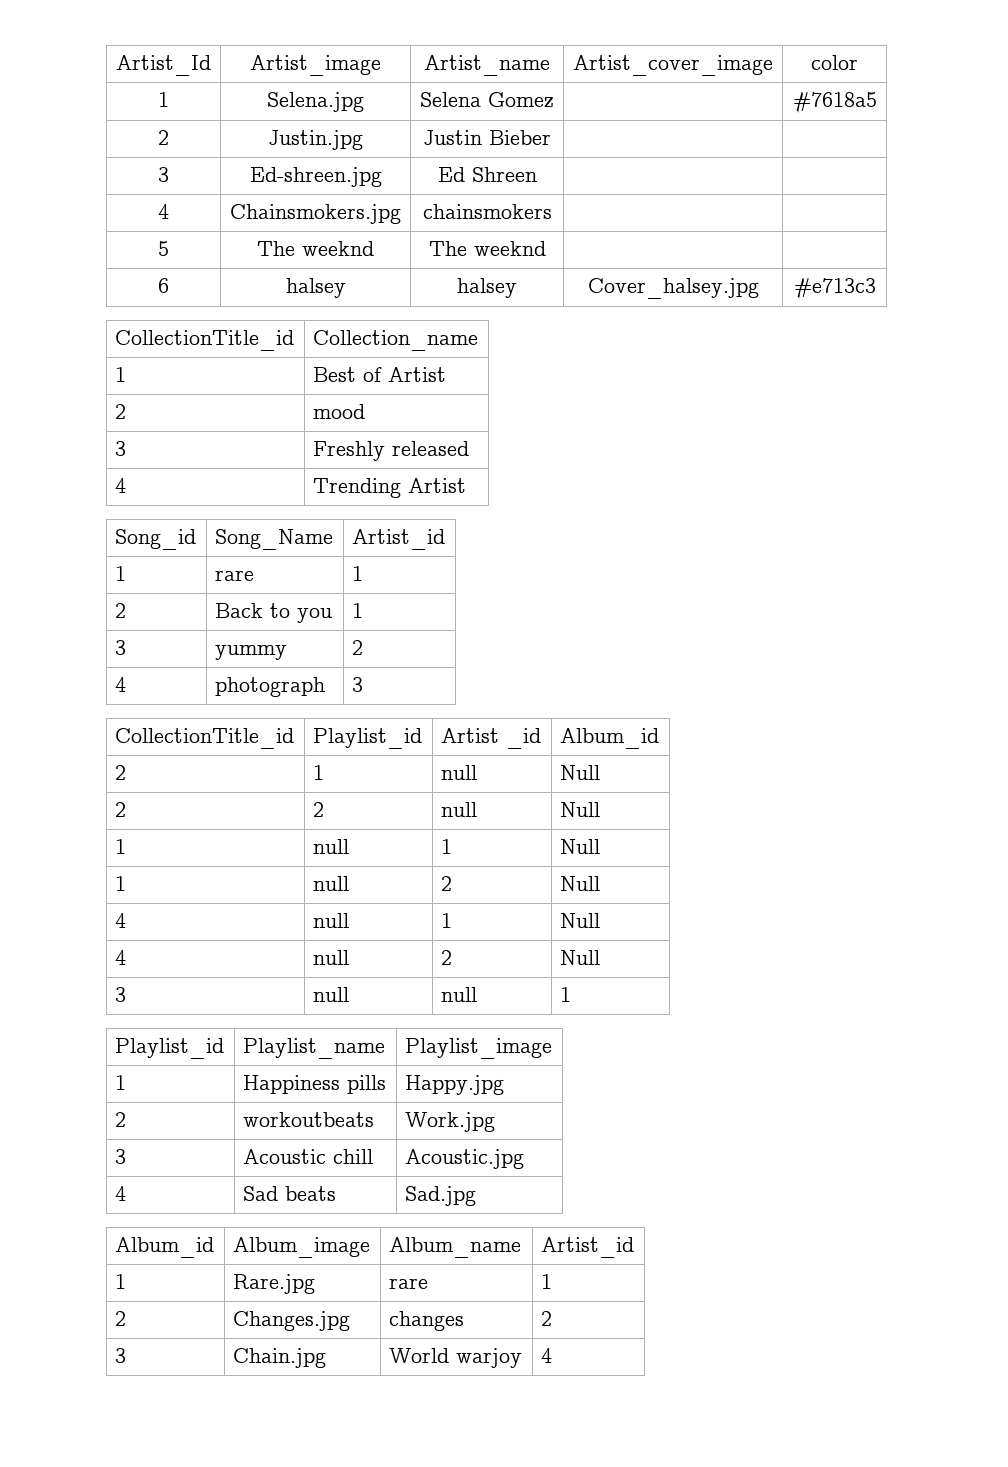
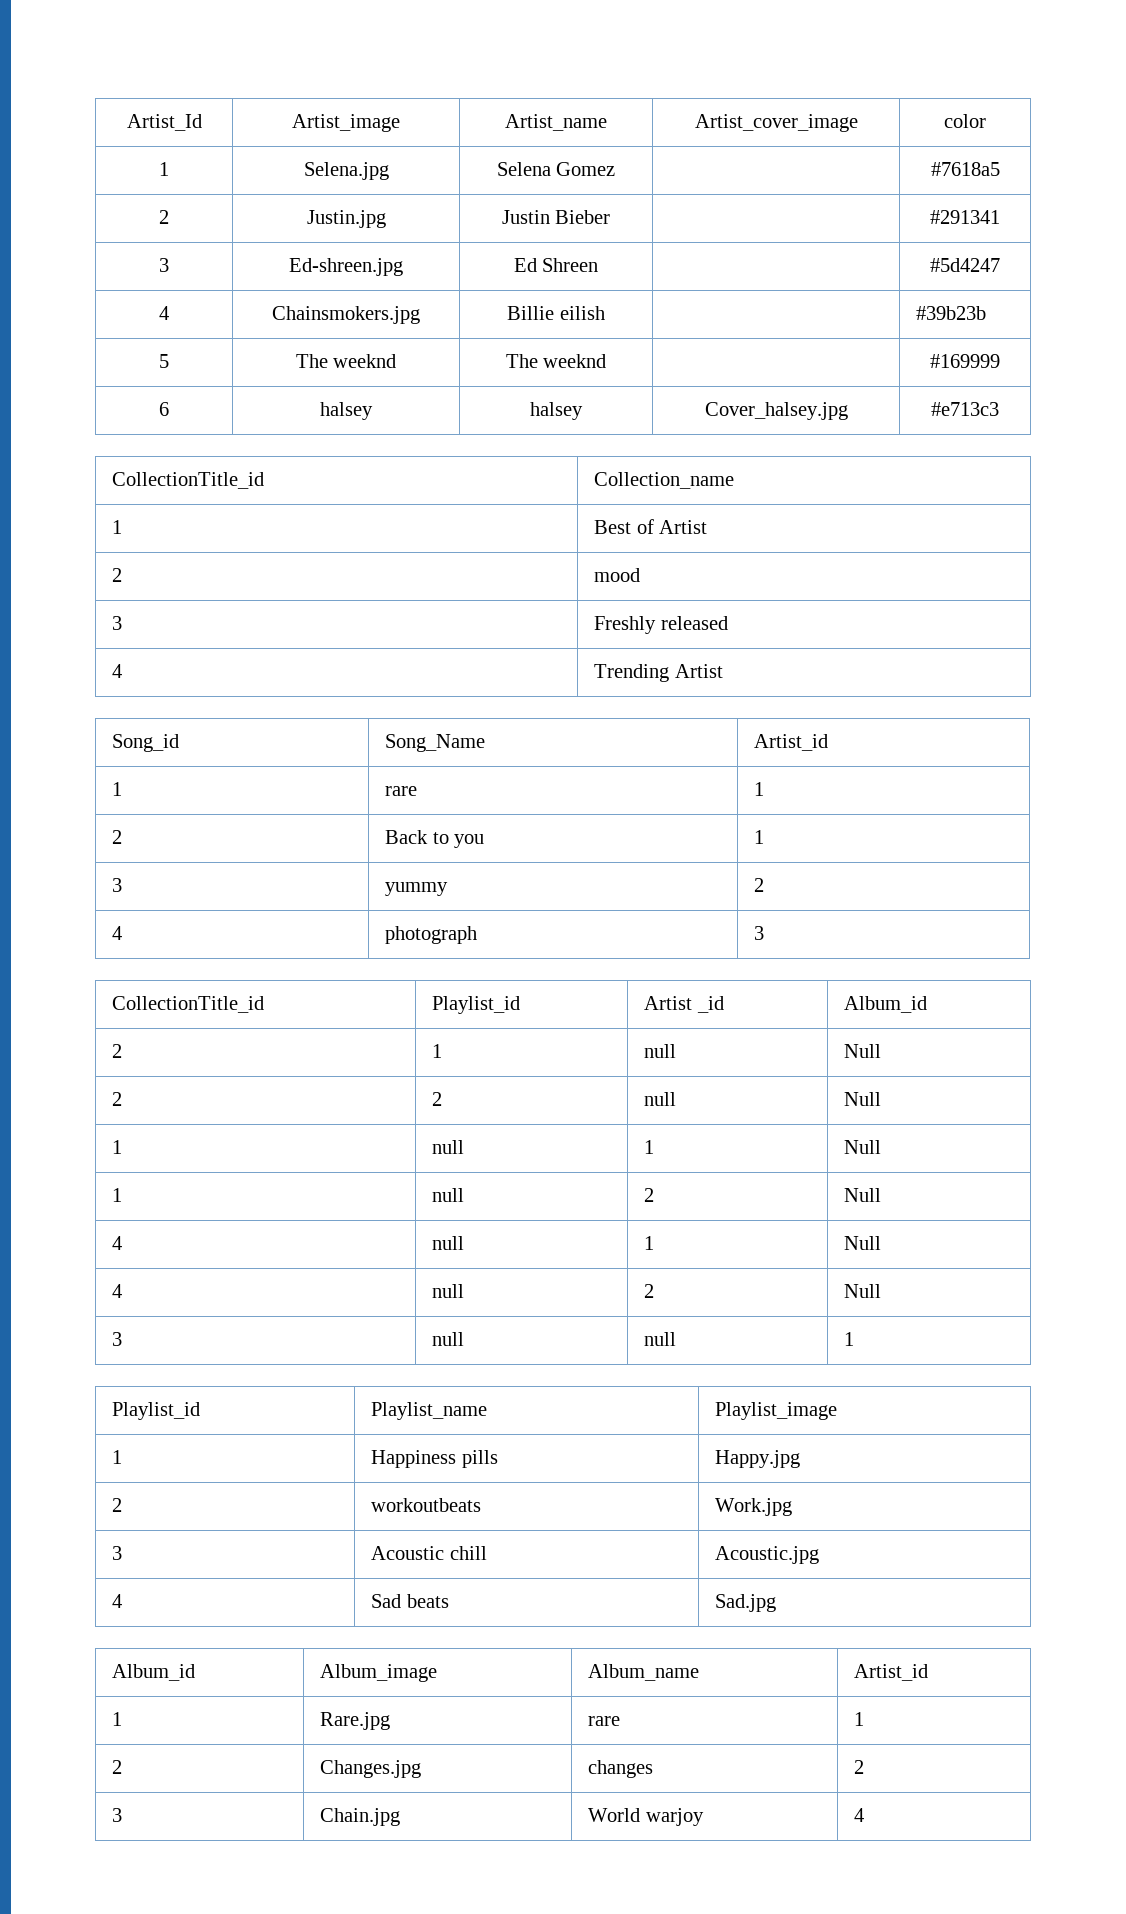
(551, 137) none -> [930,210,1000,224] #291341
(537, 174) none -> [930,258,1000,272] #5d4247
[422,204,552,219] chainsmokers | | -> [507,306,605,320] [916,306,987,320] Billie eilish | | #39b23b
(546, 248) none -> [930,354,1000,368] #169999

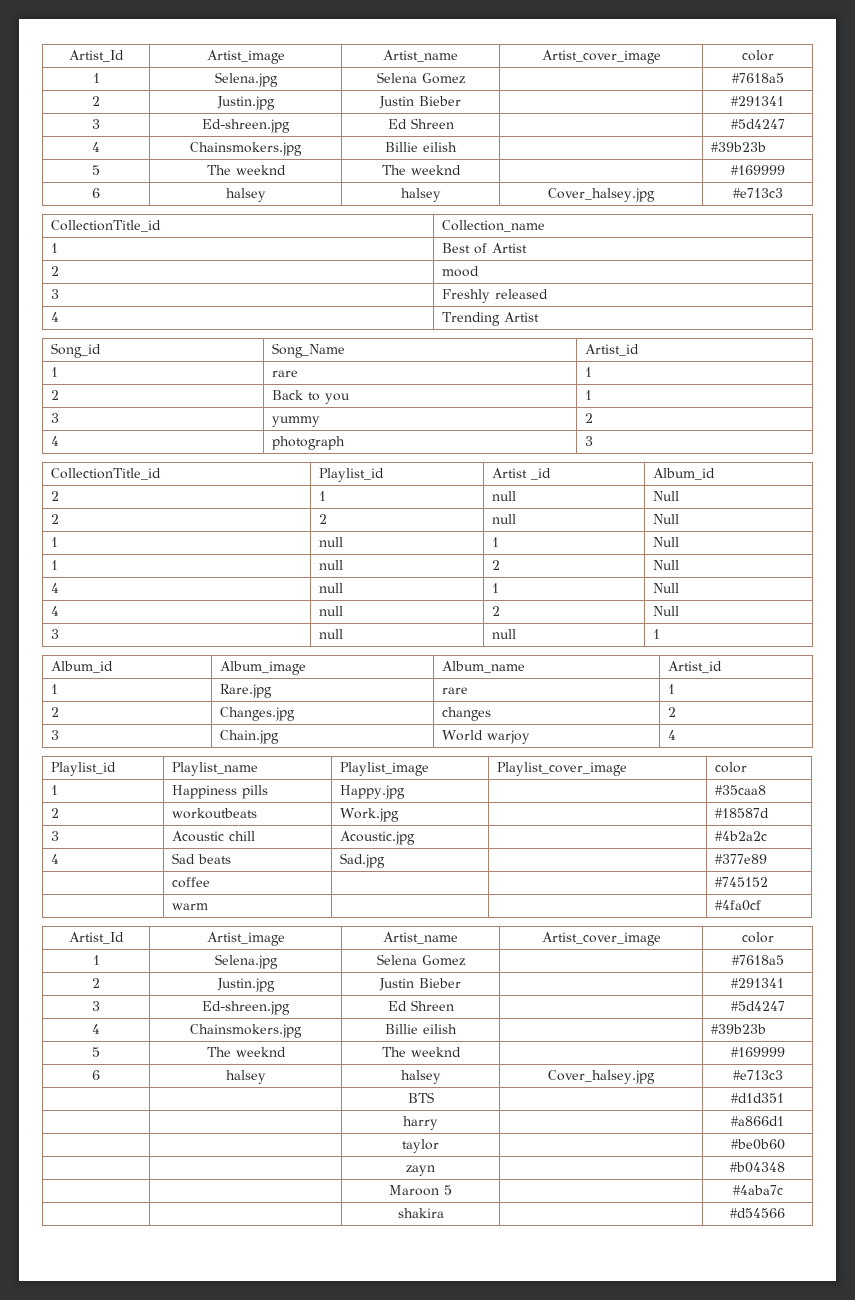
[112,1402,201,1420] [371,1402,488,1420] [715,1402,838,1420] [112,1450,123,1464] [371,1450,498,1468] [715,1450,801,1468] [112,1498,123,1512] [371,1498,482,1512] [715,1498,793,1516] [112,1546,123,1560] [371,1546,487,1560] [715,1546,820,1564] [112,1594,123,1608] [371,1594,449,1608] [715,1594,777,1612] // Playlist_id | Playlist_name | Playlist_image // 1 | Happiness pills | Happy.jpg // 2 | workoutbeats | Work.jpg // 3 | Acoustic chill | Acoustic.jpg // 4 | Sad beats | Sad.jpg -> (660, 634) none
(865, 1815) none -> [50,762,116,776] [171,762,258,776] [339,762,429,776] [496,762,627,776] [714,762,747,773] [50,785,58,795] [171,785,268,799] [339,785,405,799] [714,785,766,795] [50,808,59,818] [171,808,257,819] [339,808,399,822] [714,808,769,818] [50,831,59,841] [171,831,255,842] [339,831,415,845] [714,831,767,841] [50,854,59,864] [171,853,231,864] [339,853,385,868] [714,854,767,864] [171,877,210,888] [714,877,768,887] [171,903,208,910] [714,900,761,911] [69,932,124,944] [206,932,285,946] [383,932,458,944] [541,932,661,946] [741,932,774,943] [92,955,100,965] [214,954,278,969] [376,954,466,966] [731,955,784,965] [92,978,100,988] [216,978,275,992] [379,978,461,991] [731,978,784,988] [92,1001,100,1011] [202,1001,290,1015] [387,1000,454,1011] [730,1001,785,1011] [92,1024,100,1034] [190,1024,302,1038] [385,1024,457,1034] [710,1024,766,1034] [92,1047,100,1057] [206,1047,286,1057] [381,1047,461,1057] [730,1047,785,1057] [92,1070,100,1080] [225,1070,266,1084] [400,1070,441,1084] [548,1070,656,1084] [732,1070,783,1080] [407,1092,434,1103] [731,1093,784,1103] [403,1116,438,1130] [731,1116,784,1126] [402,1139,439,1153] [730,1139,785,1150] [406,1165,435,1176] [730,1162,785,1173] [389,1185,452,1196] [732,1185,783,1195] [397,1208,444,1218] [730,1208,785,1218] // Playlist_id | Playlist_name | Playlist_image | Playlist_cover_image | color // 1 | Happiness pills | Happy.jpg | | #35caa8 // 2 | workoutbeats | Work.jpg | | #18587d // 3 | Acoustic chill | Acoustic.jpg | | #4b2a2c // 4 | Sad beats | Sad.jpg | | #377e89 // | coffee | | | #745152 // | warm | | | #4fa0cf // Artist_Id | Artist_image | Artist_name | Artist_cover_image | color // 1 | Selena.jpg | Selena Gomez | | #7618a5 // 2 | Justin.jpg | Justin Bieber | | #291341 // 3 | Ed-shreen.jpg | Ed Shreen | | #5d4247 // 4 | Chainsmokers.jpg | Billie eilish | | #39b23b // 5 | The weeknd | The weeknd | | #169999 // 6 | halsey | halsey | Cover_halsey.jpg | #e713c3 // | | BTS | | #d1d351 // | | harry | | #a866d1 // | | taylor | | #be0b60 // | | zayn | | #b04348 // | | Maroon 5 | | #4aba7c // | | shakira | | #d54566

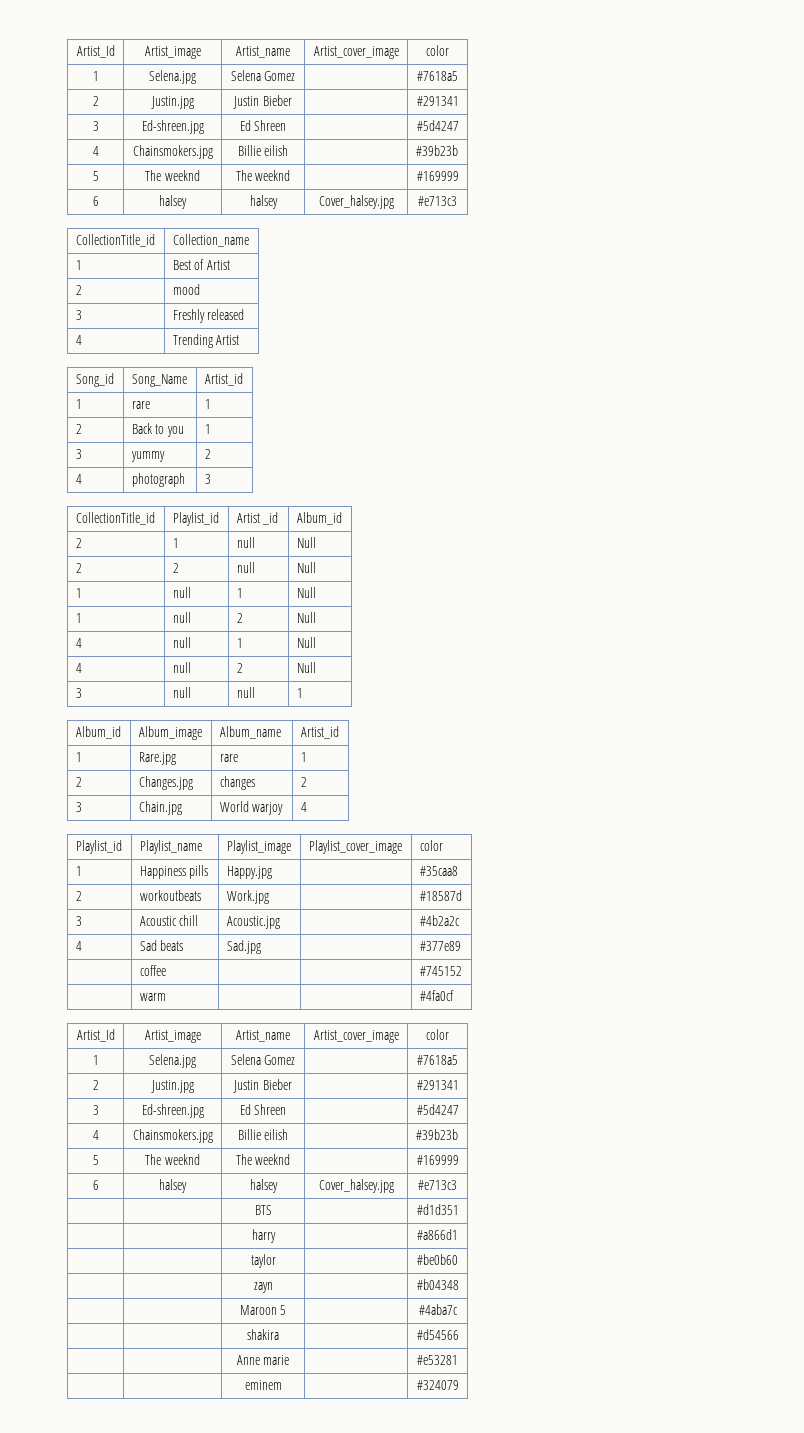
(785, 1213) none -> [236,1355,290,1365] [417,1355,458,1365] [244,1380,282,1390] [416,1380,459,1390] // | | Anne marie | | #e53281 // | | eminem | | #324079

